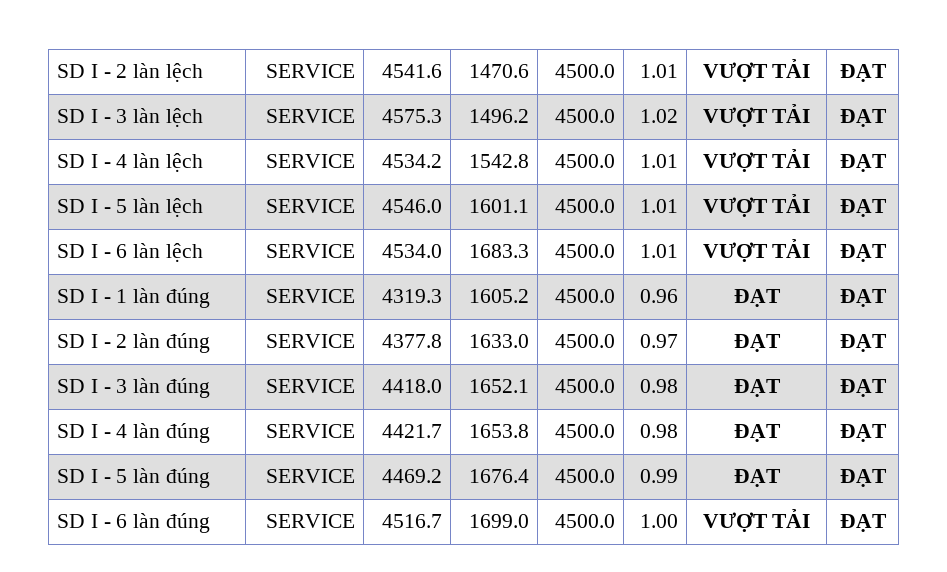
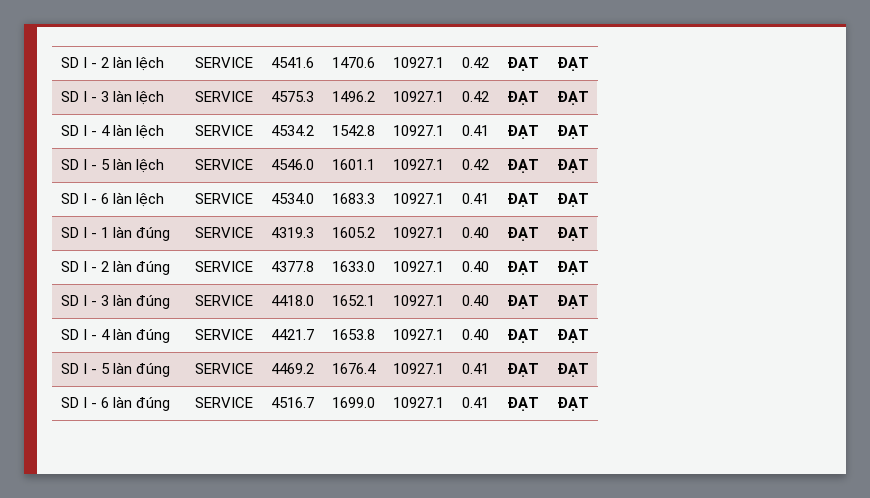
[554,64,615,78] [639,64,678,78] [702,59,811,82] 4500.0 | 1.01 | VƯỢT TẢI -> [393,57,445,68] [462,57,490,68] [506,57,539,71] 10927.1 | 0.42 | ĐẠT
[554,109,615,123] [639,109,678,123] [702,104,811,127] 4500.0 | 1.02 | VƯỢT TẢI -> [393,91,445,102] [462,91,490,102] [506,91,539,105] 10927.1 | 0.42 | ĐẠT
[554,154,615,168] [639,154,678,168] [702,149,811,172] 4500.0 | 1.01 | VƯỢT TẢI -> [393,125,445,136] [462,125,490,136] [506,125,539,139] 10927.1 | 0.41 | ĐẠT
[554,199,615,213] [639,199,678,213] [702,194,811,217] 4500.0 | 1.01 | VƯỢT TẢI -> [393,159,445,170] [462,159,490,170] [506,159,539,173] 10927.1 | 0.42 | ĐẠT
[554,244,615,258] [639,244,678,258] [702,239,811,262] 4500.0 | 1.01 | VƯỢT TẢI -> [393,193,445,204] [462,193,490,204] [506,193,539,207] 10927.1 | 0.41 | ĐẠT
[554,289,615,303] [639,289,678,303] 4500.0 | 0.96 -> [393,227,445,238] [462,227,490,238] 10927.1 | 0.40
[554,334,615,348] [639,334,678,348] 4500.0 | 0.97 -> [393,261,445,272] [462,261,490,272] 10927.1 | 0.40
[554,379,615,393] [639,379,678,393] 4500.0 | 0.98 -> [393,295,445,306] [462,295,490,306] 10927.1 | 0.40
[554,424,615,438] [639,424,678,438] 4500.0 | 0.98 -> [393,329,445,340] [462,329,490,340] 10927.1 | 0.40
[554,469,615,483] [639,469,678,483] 4500.0 | 0.99 -> [393,363,445,374] [462,363,490,374] 10927.1 | 0.41
[554,514,615,528] [639,514,678,528] [702,509,811,532] [839,514,887,532] 4500.0 | 1.00 | VƯỢT TẢI | ĐẠT -> [393,397,445,408] [462,397,490,408] [506,397,539,411] [556,397,589,411] 10927.1 | 0.41 | ĐẠT | ĐẠT

